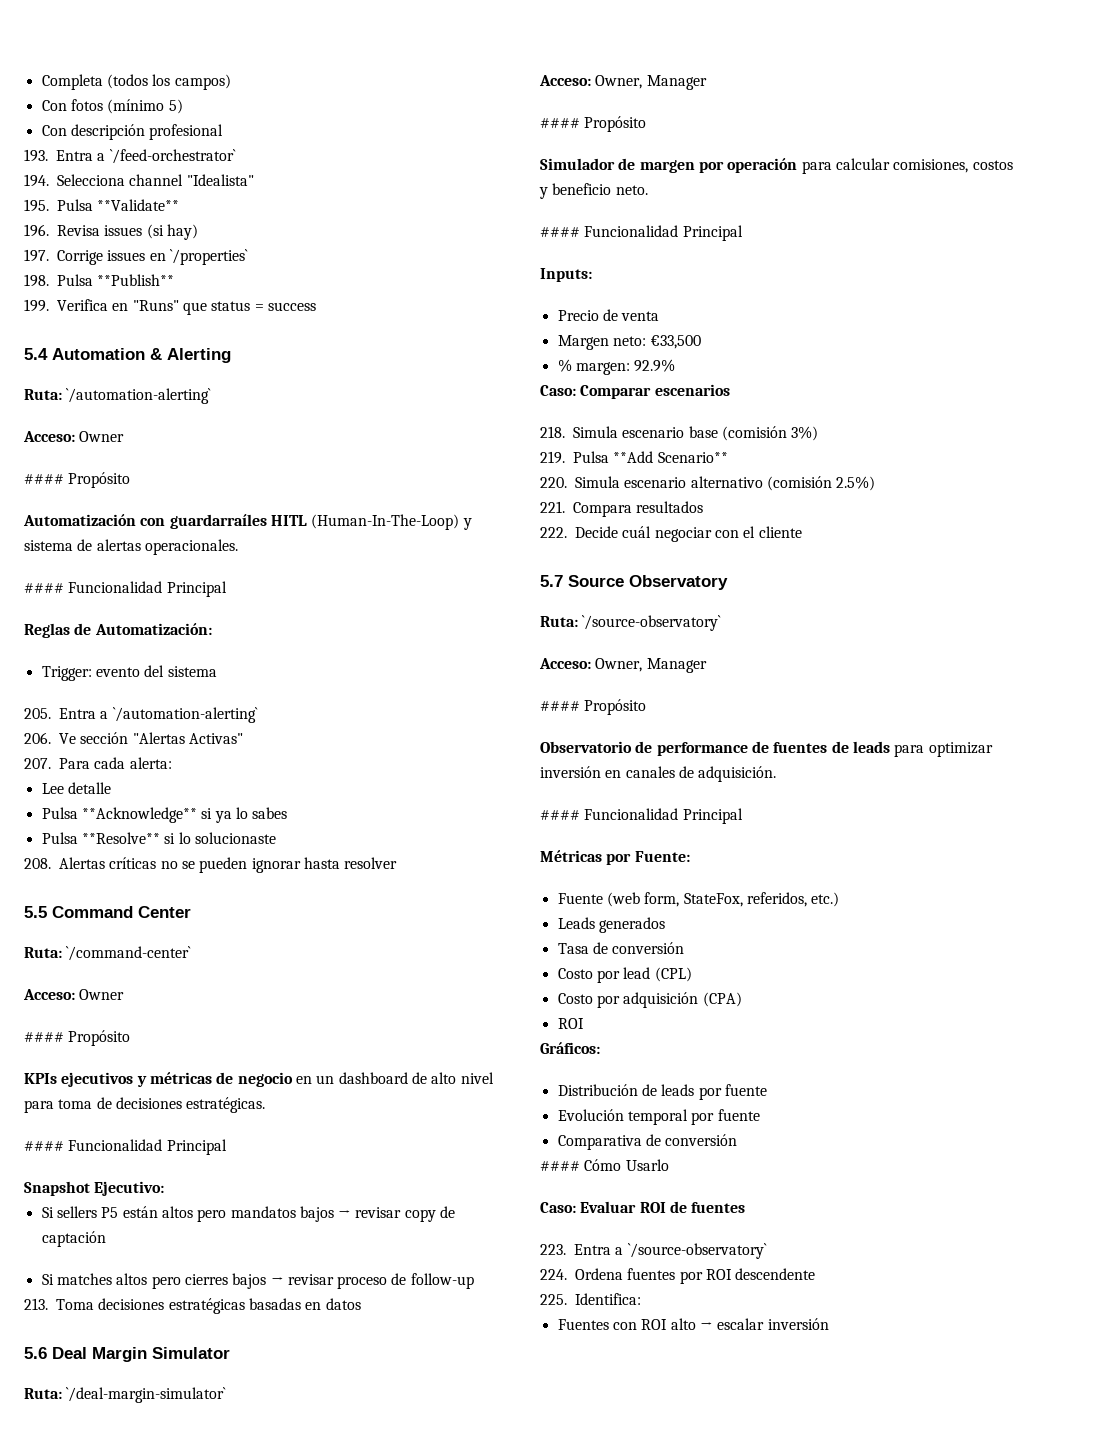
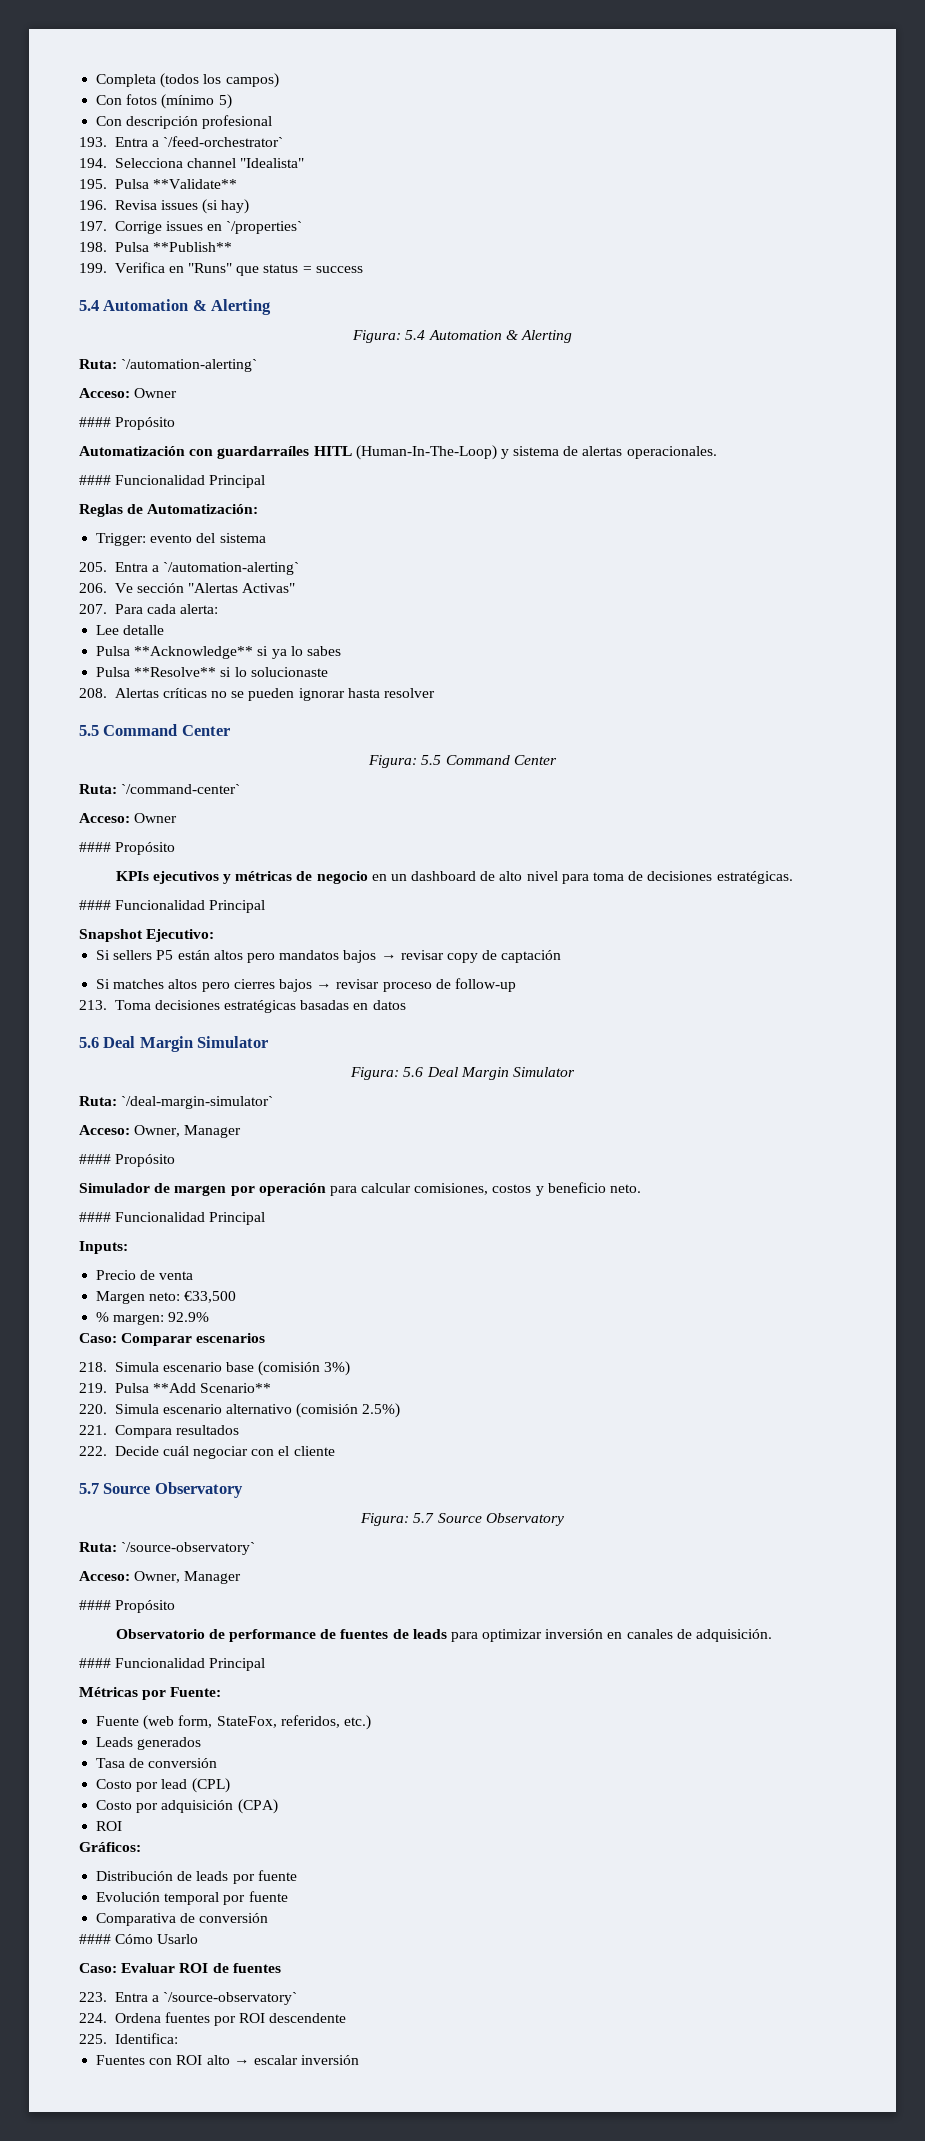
(231, 355) none -> [352,330,572,343] // Figura: 5.4 Automation & Alerting
(191, 912) none -> [368,755,557,768] // Figura: 5.5 Command Center
(230, 1353) none -> [350,1067,575,1080] // Figura: 5.6 Deal Margin Simulator
(728, 582) none -> [360,1513,564,1526] // Figura: 5.7 Source Observatory

